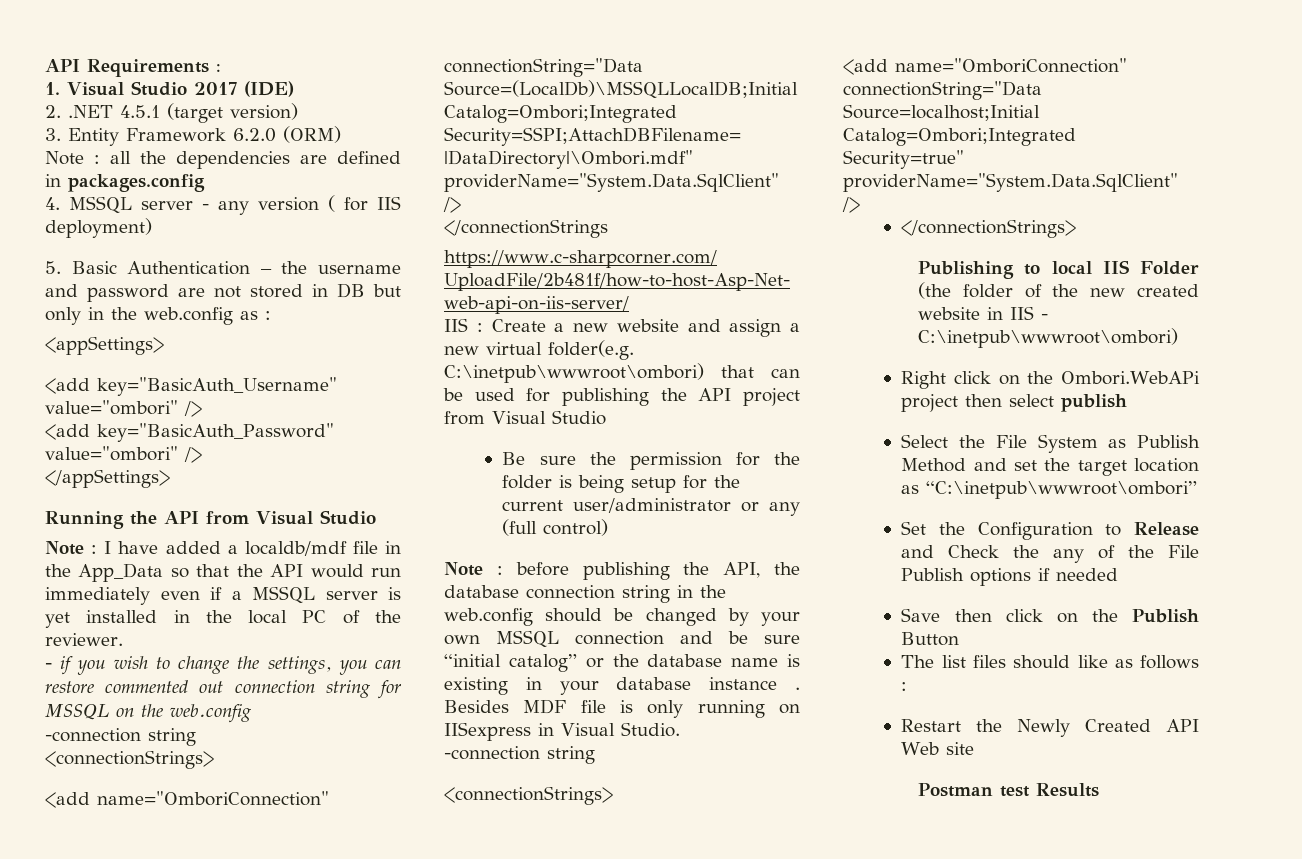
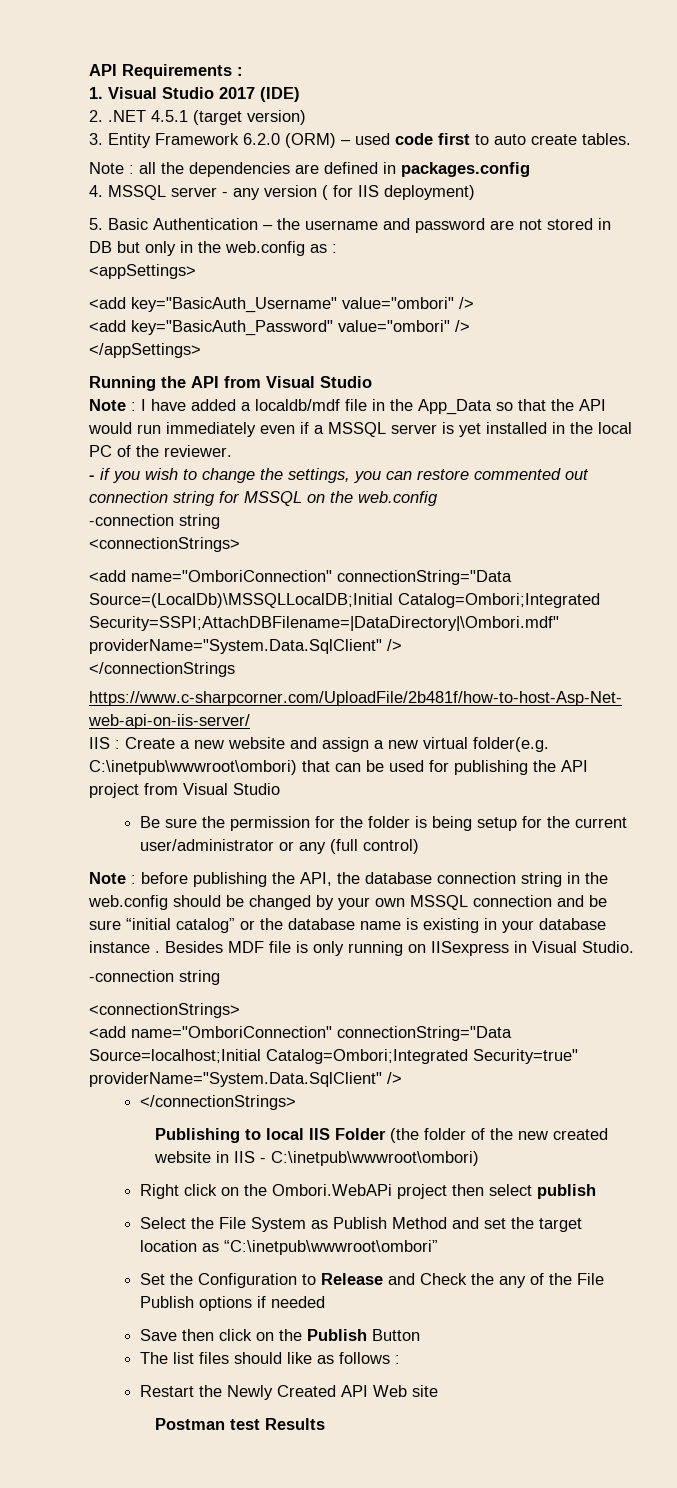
(341, 134) none -> [341,133,631,145] – used code first to auto create tables.

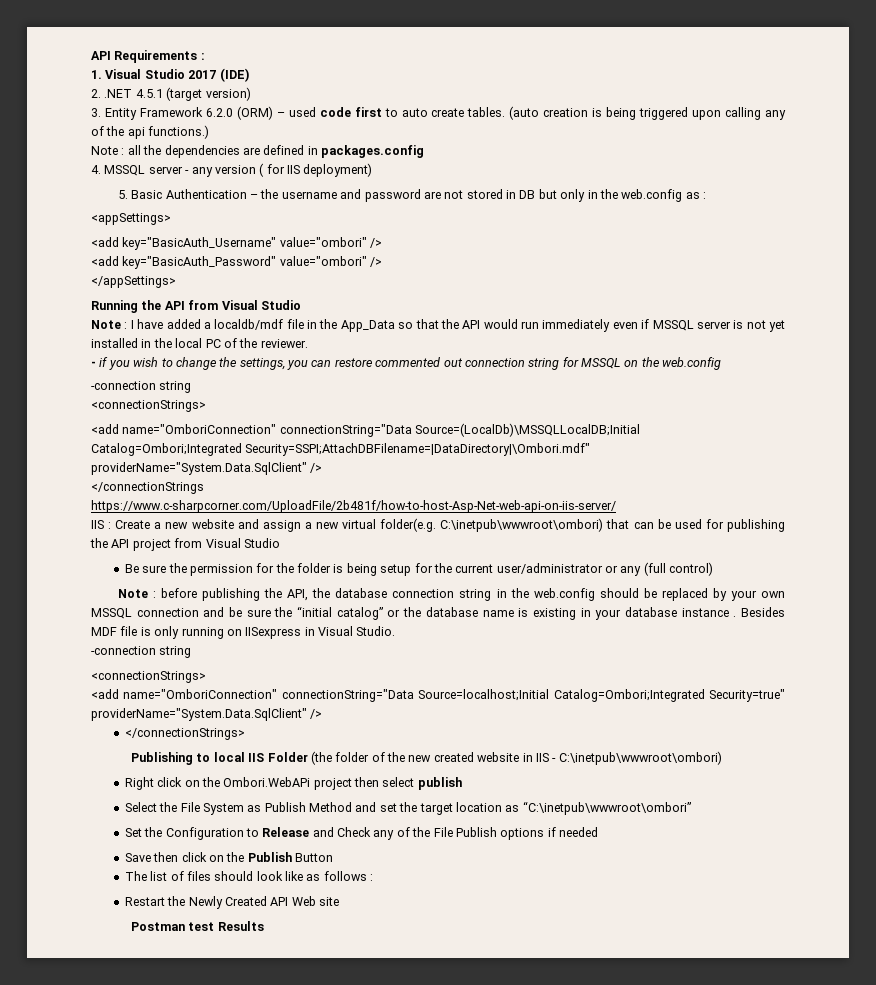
(631, 139) none -> [509,106,787,120] [91,125,210,139] (auto creation is being triggered upon calling any of the api functions.)
[314,425,324,434] a -> (650, 324) none
(454, 428) none -> [746,320,766,329] not
[249,895,311,910] changed -> [661,588,708,601] replaced
(121, 925) none -> [274,607,293,617] the
[470,1273,494,1285] the -> (372, 832) none
(194, 1358) none -> [170,871,184,881] of
(282, 1358) none -> [256,871,283,881] look

